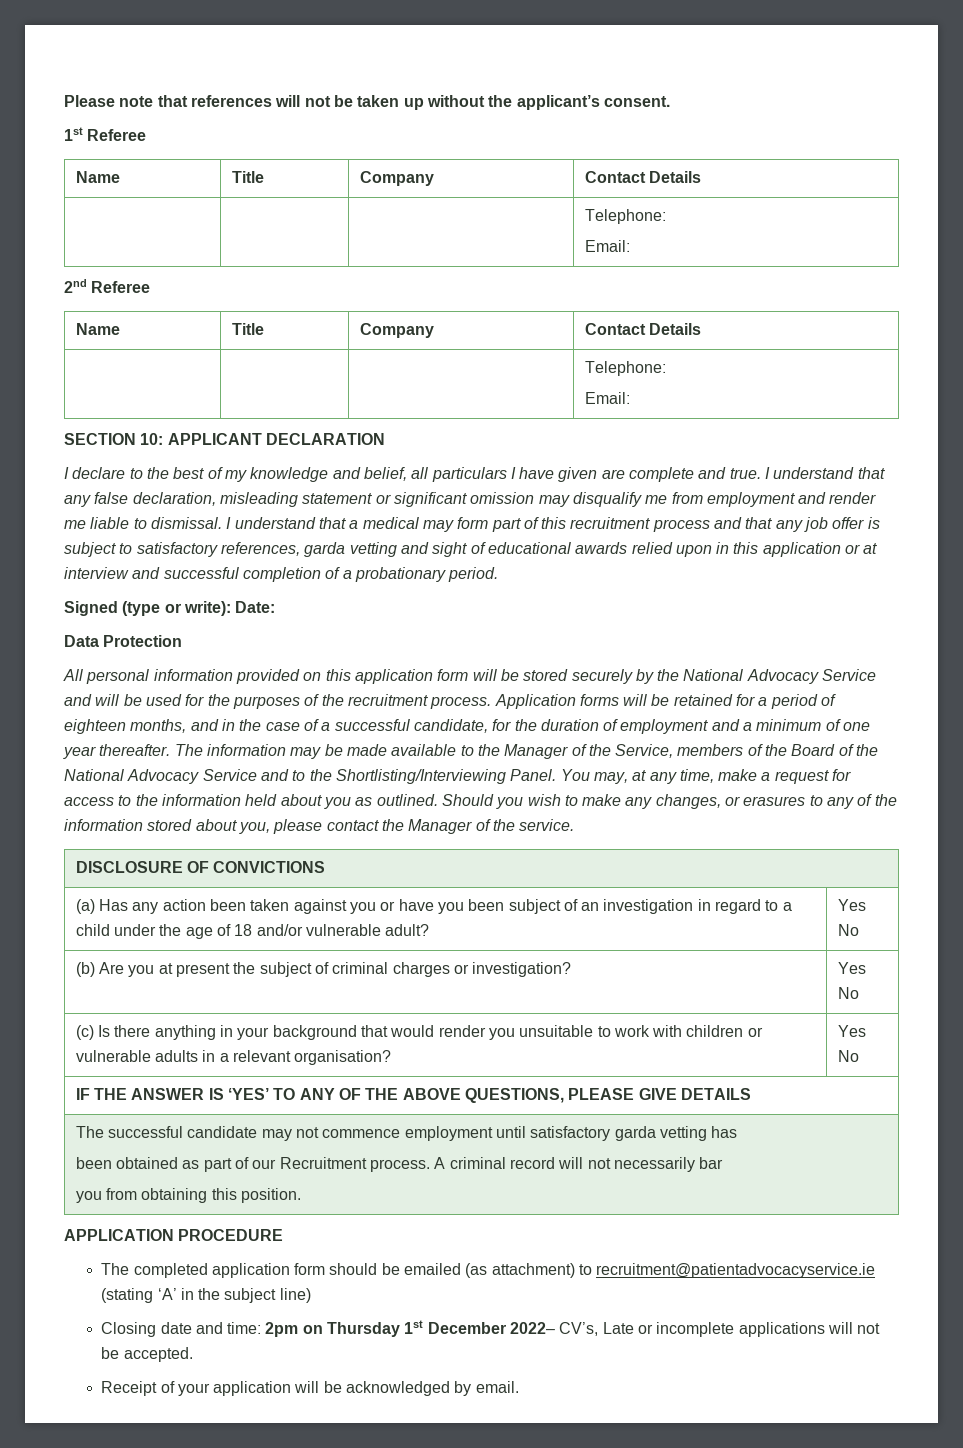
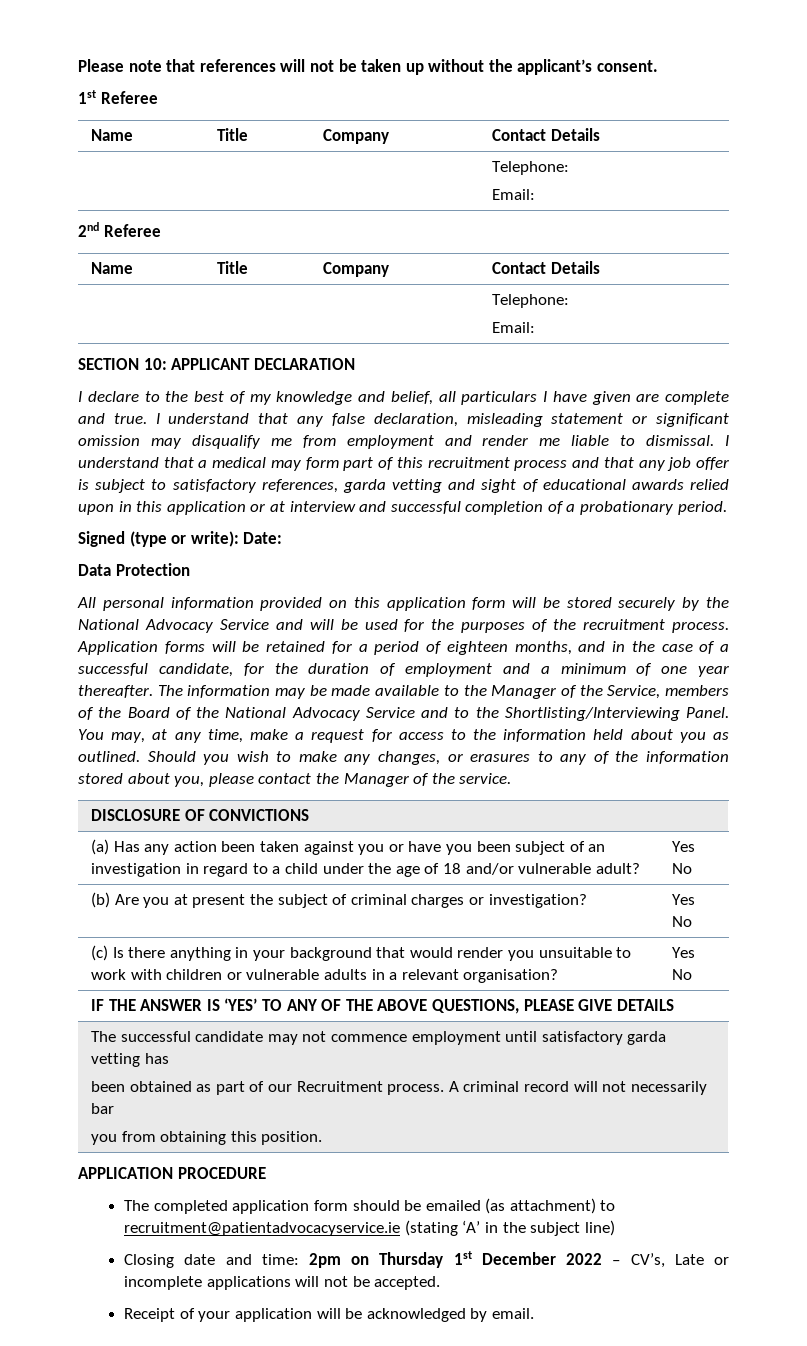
[510,1322,556,1334] 2022– -> [566,1253,621,1265] 2022 –

